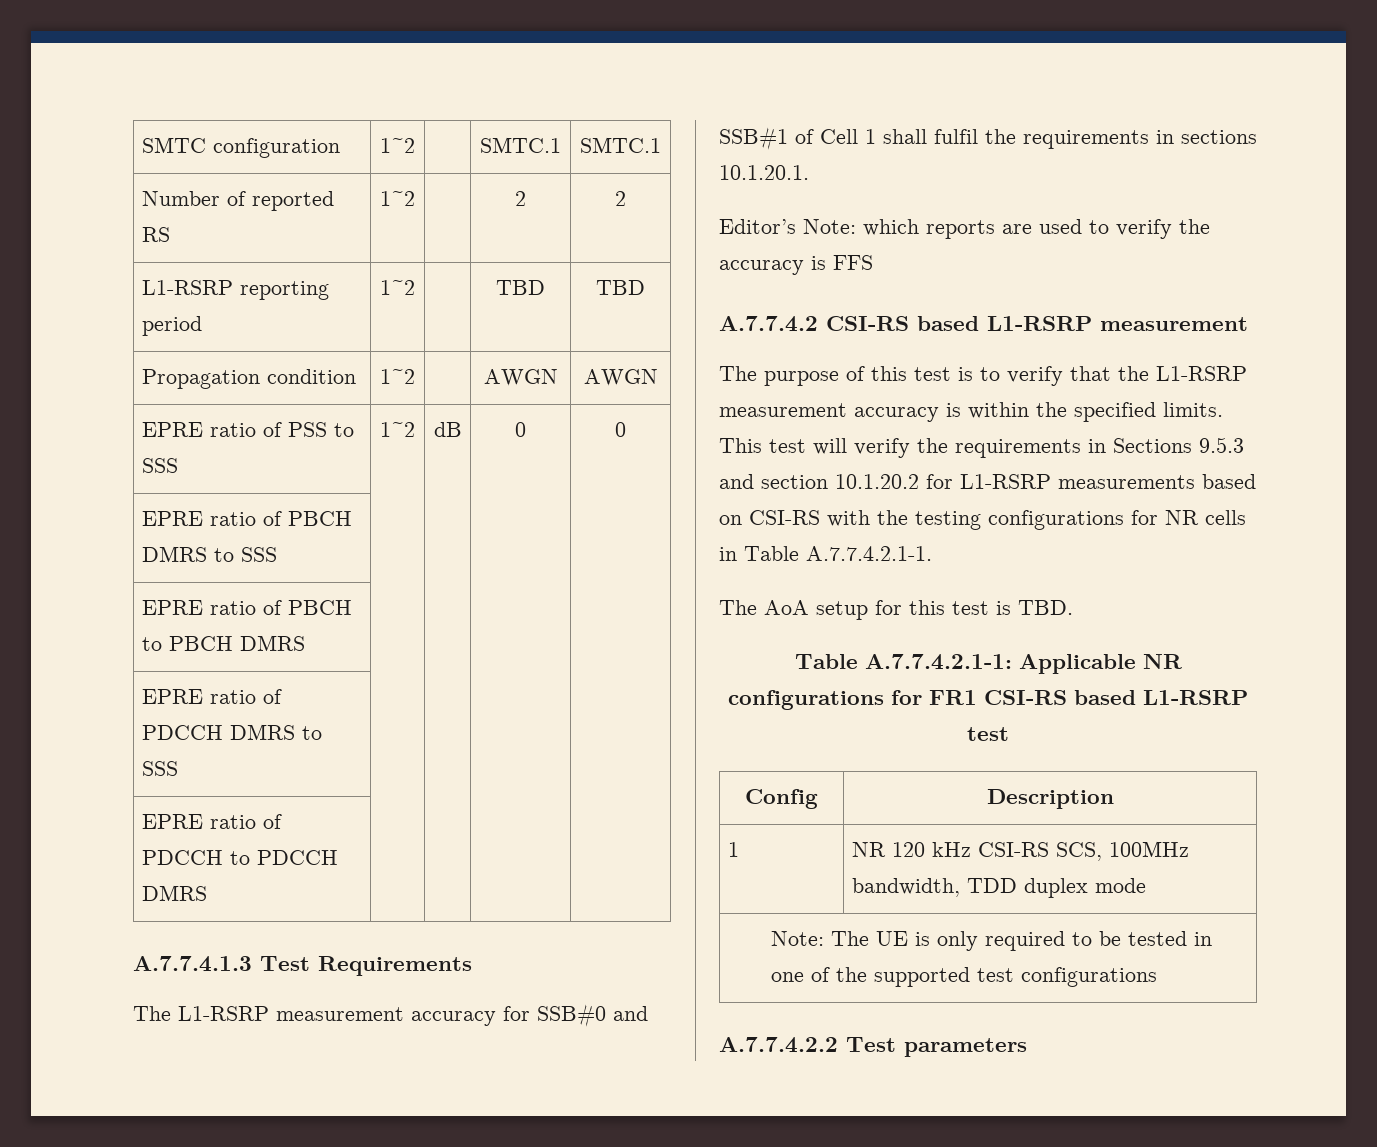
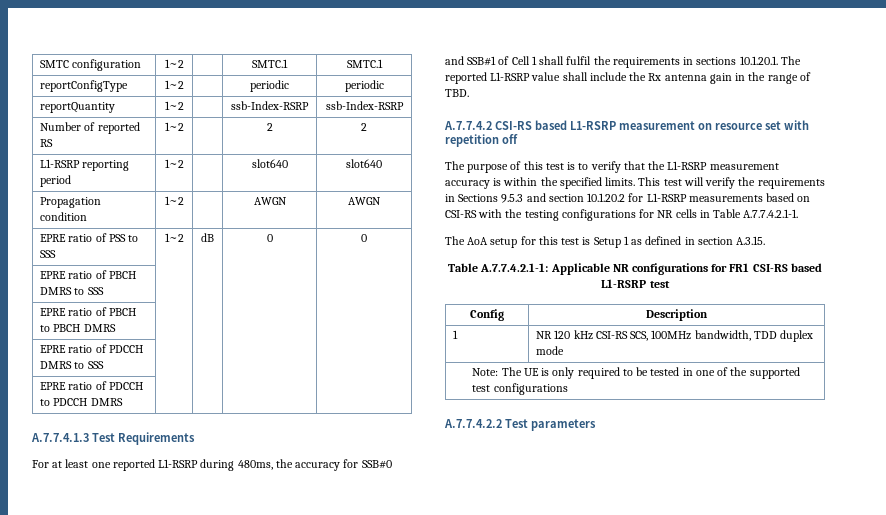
(661, 145) none -> [40,80,129,92] [164,80,184,89] [250,80,289,92] [344,80,384,92] [40,102,116,113] [164,101,184,110] [231,101,309,110] [325,101,404,110] // reportConfigType | 1~2 | | periodic | periodic // reportQuantity | 1~2 | | ssb-Index-RSRP | ssb-Index-RSRP
[496,280,545,295] [596,280,645,295] TBD | TBD -> [251,159,288,168] [346,159,382,168] slot640 | slot640
[133,1006,404,1021] The L1-RSRP measurement -> [32,459,293,471] For at least one reported L1-RSRP during 480ms, the
[719,219,1210,239] [719,255,873,275] // Editor’s Note: which reports are used to verify the accuracy is FFS -> [780,56,801,65] [445,72,811,84] [445,89,469,97] The reported L1-RSRP value shall include the Rx antenna gain in the range of TBD.
(1248, 324) none -> [698,120,809,130] [445,134,518,147] on resource set with repetition off
[1018,600,1073,615] TBD. -> [593,236,766,248] Setup 1 as defined in section A.3.15.

